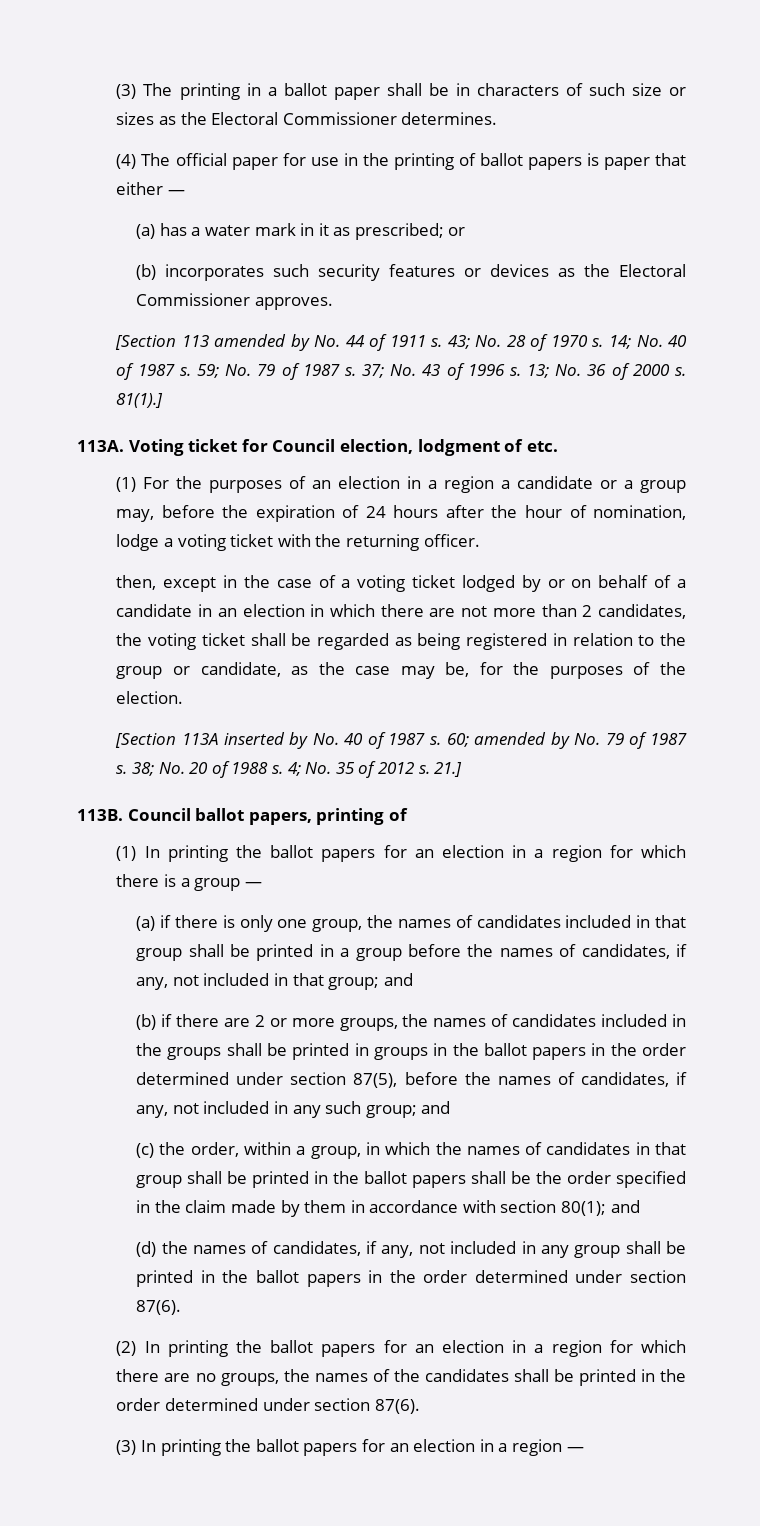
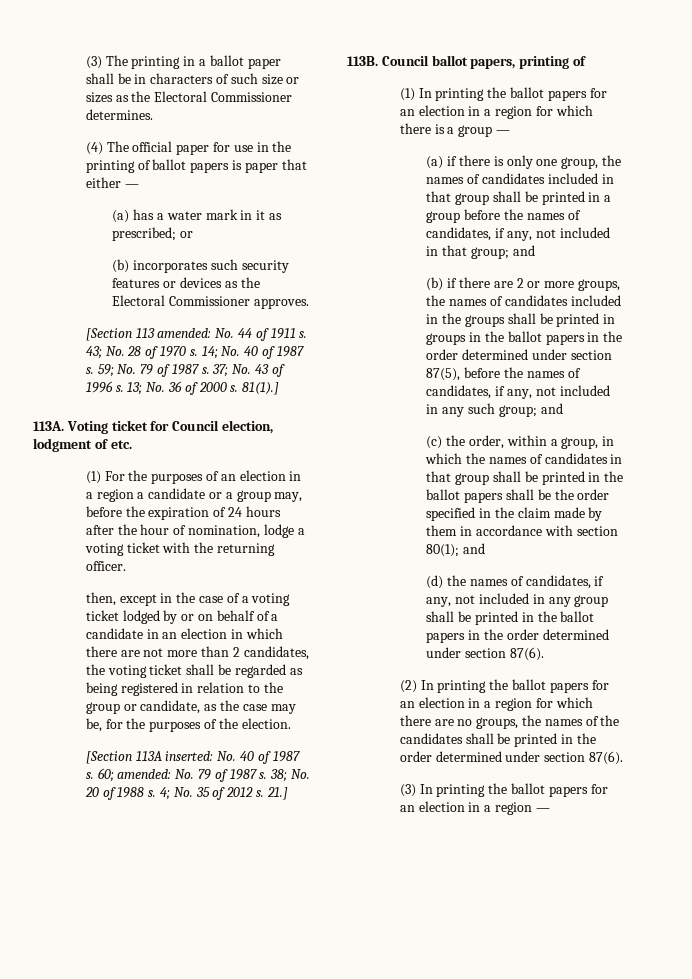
[214,334,310,351] amended by -> [157,328,212,338] amended:
[223,732,309,749] inserted by -> [165,751,214,761] inserted:
[474,732,570,749] amended by -> [117,769,172,779] amended:

